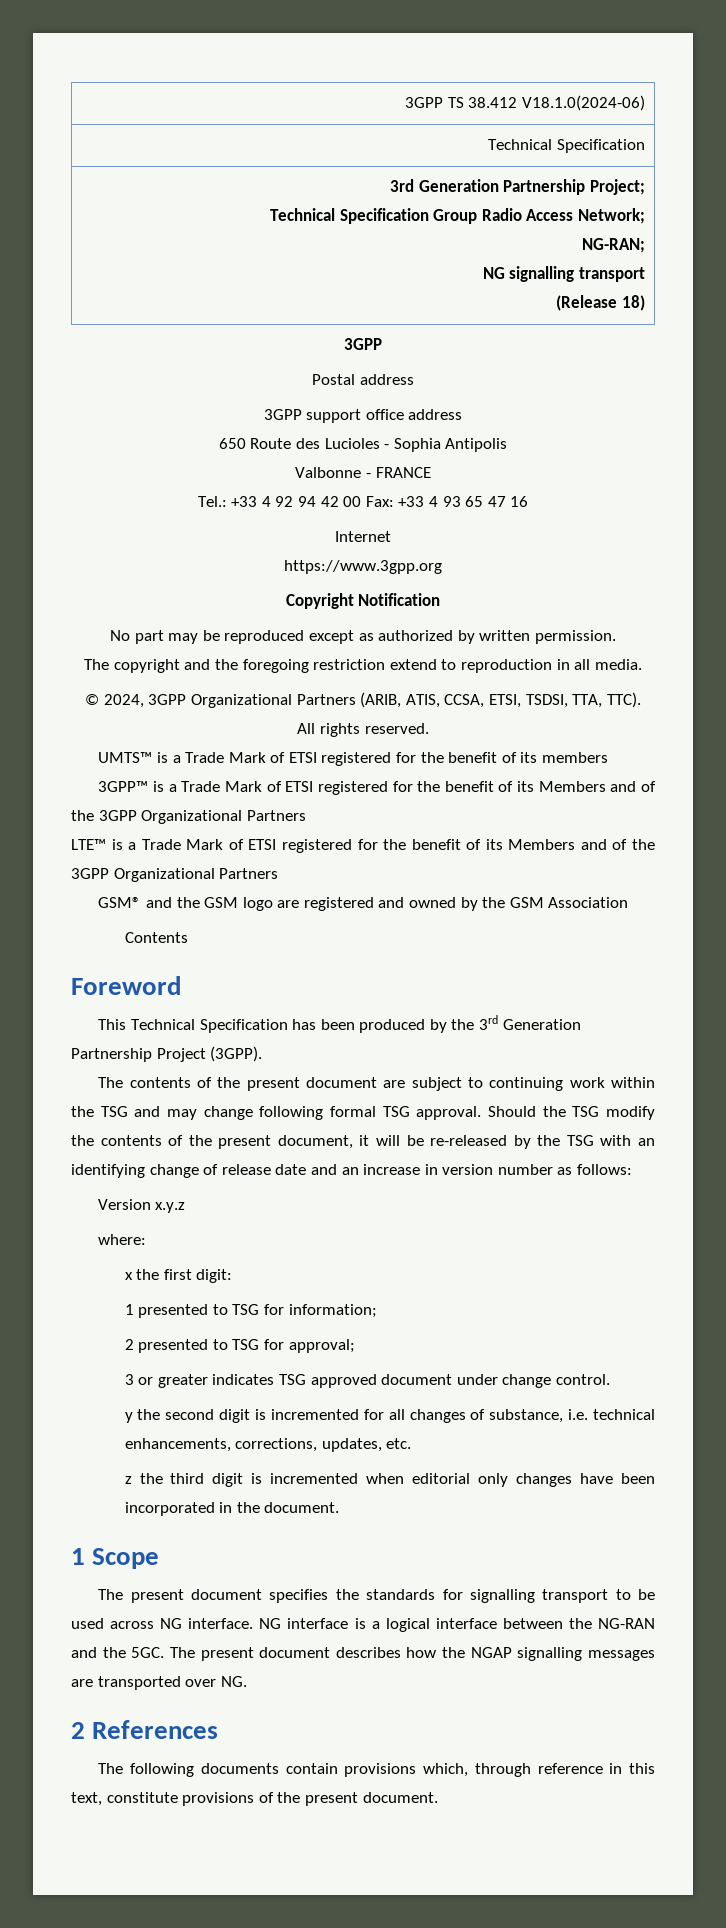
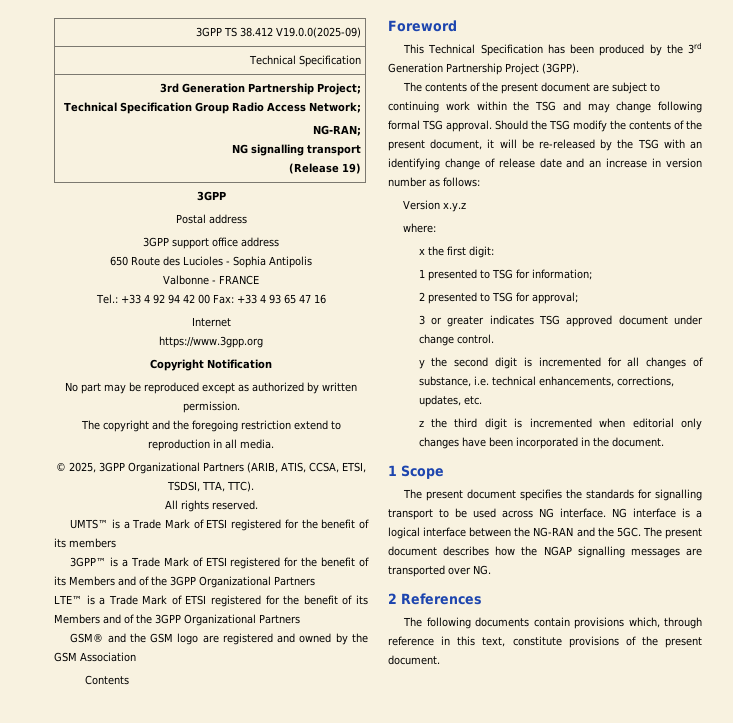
[522,95,646,111] V18.1.0(2024-06) -> [276,27,362,38] V19.0.0(2025-09)
[622,295,646,311] 18) -> [342,163,362,174] 19)
[103,694,144,708] 2024, -> [69,462,96,473] 2025,

